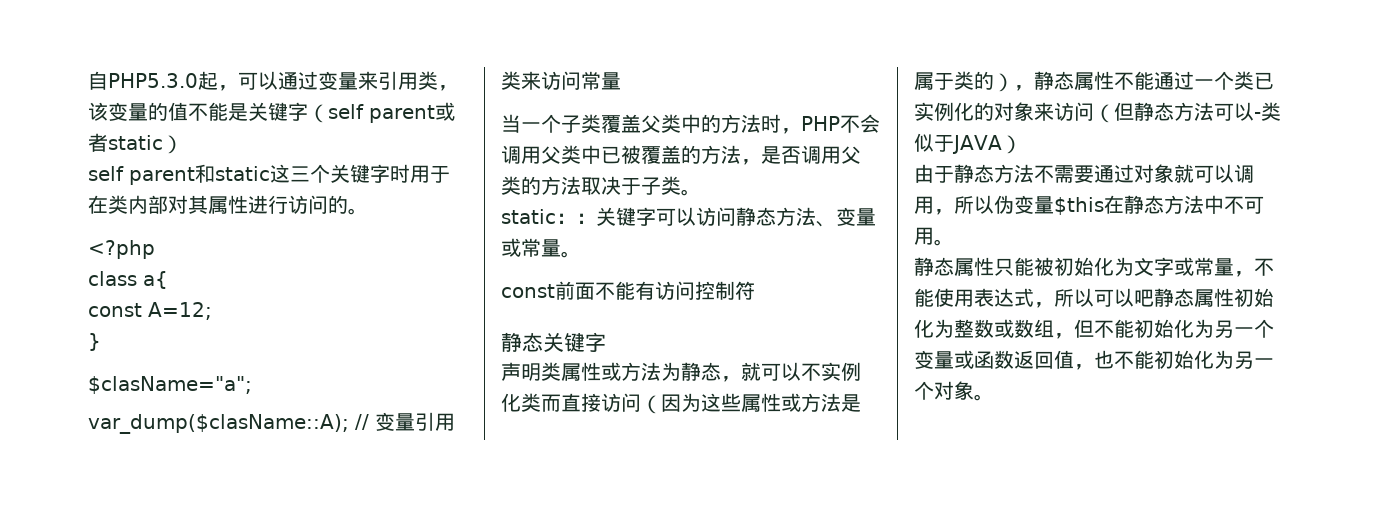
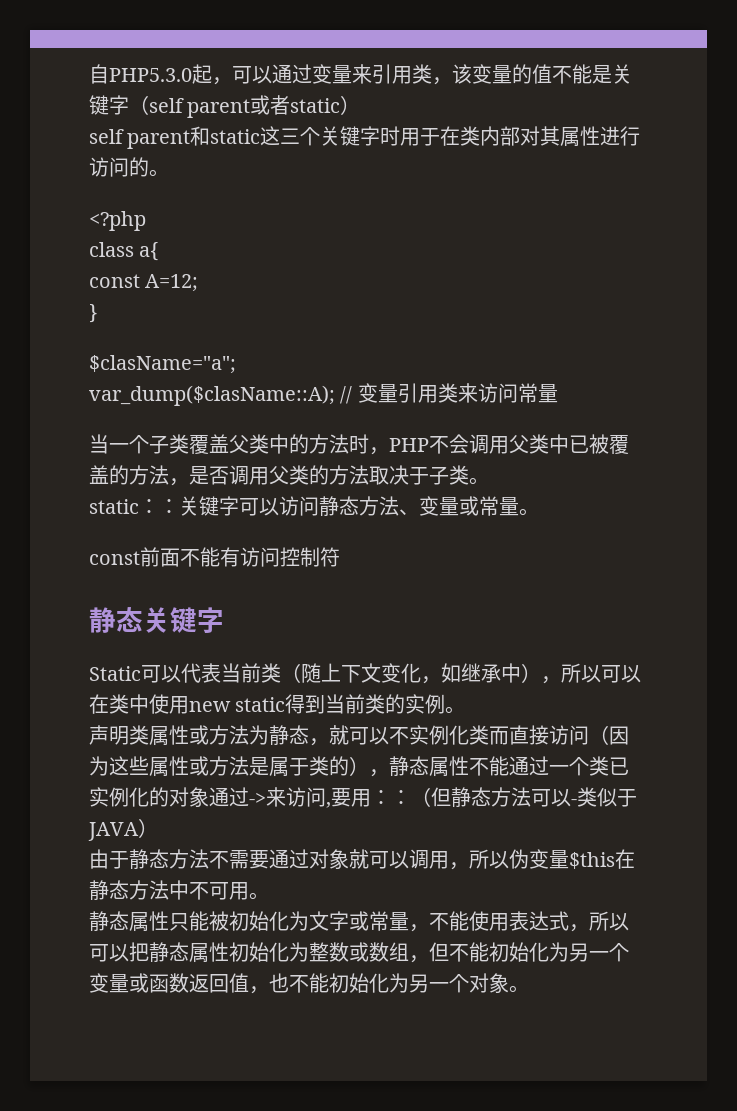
(606, 342) none -> [89,663,641,684] [89,694,466,714] // Static可以代表当前类（随上下文变化，如继承中），所以可以在类中使用new static得到当前类的实例。
[1034,102,1094,121] 来访问 -> [209,787,411,808] 通过->来访问,要用：：
[1134,289,1154,307] 吧 -> [129,942,149,962] 把

